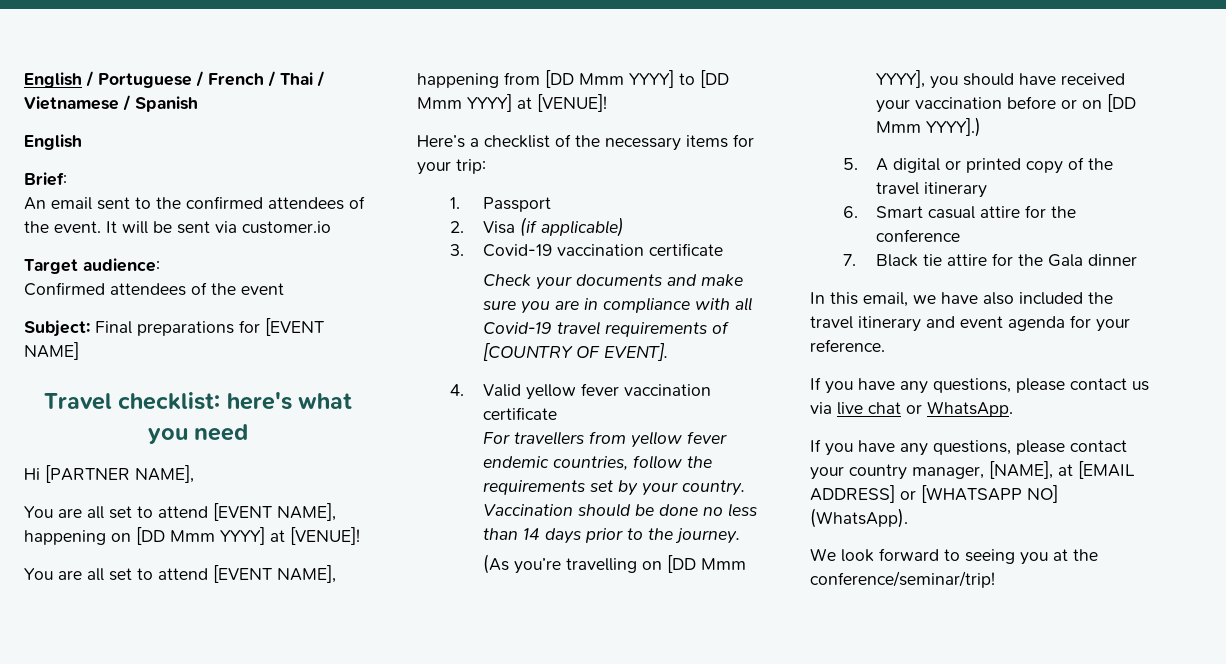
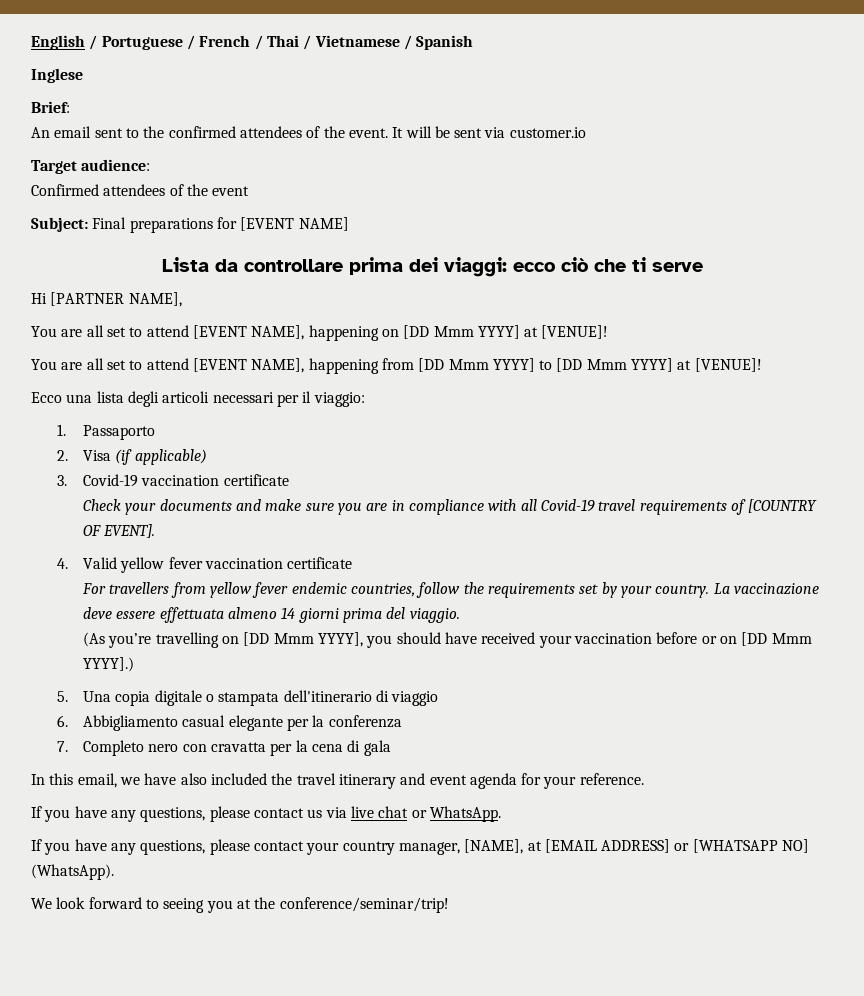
[24,134,82,150] English -> [31,68,83,83] Inglese
[43,392,353,410] [147,424,249,444] Travel checklist: here's what you need -> [161,257,703,277] Lista da controllare prima dei viaggi: ecco ciò che ti serve
[417,134,754,151] [417,159,486,175] Here’s a checklist of the necessary items for your trip: -> [31,391,365,407] Ecco una lista degli articoli necessari per il viaggio:
[482,197,551,212] Passport -> [83,425,156,440] Passaporto
[482,503,758,517] [482,528,740,544] Vaccination should be done no less than 14 days prior to the journey. -> [713,583,819,595] [83,607,460,623] La vaccinazione deve essere effettuata almeno 14 giorni prima del viaggio.
[875,157,1113,174] [875,182,987,198] [842,205,1076,219] [875,229,960,242] [842,253,1137,267] A digital or printed copy of the travel itinerary // 6. Smart casual attire for the conference // 7. Black tie attire for the Gala dinner -> [83,690,439,706] [57,715,402,731] [57,740,391,756] Una copia digitale o stampata dell'itinerario di viaggio // 6. Abbigliamento casual elegante per la conferenza // 7. Completo nero con cravatta per la cena di gala

